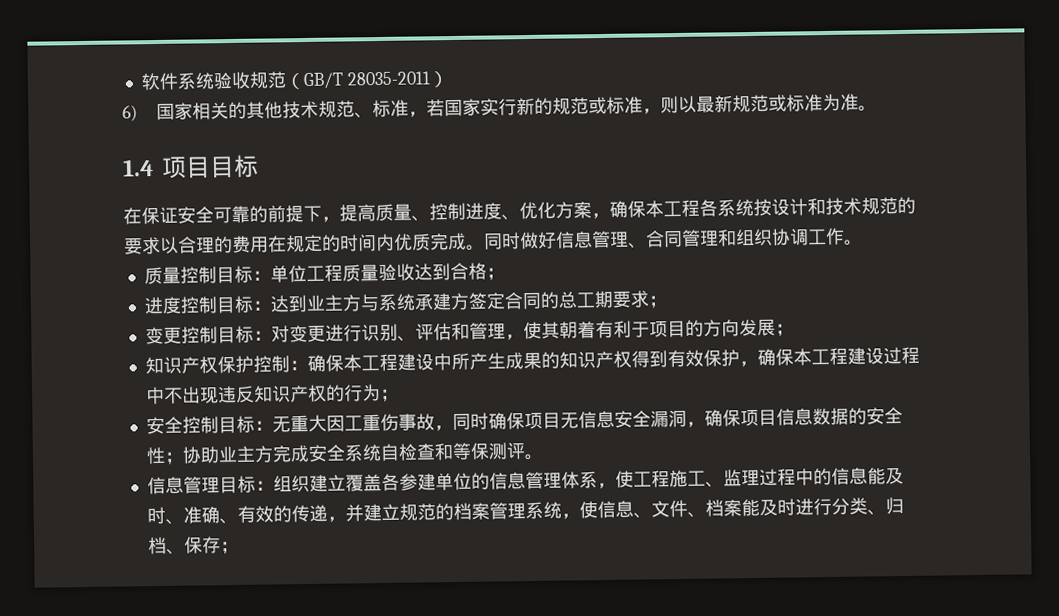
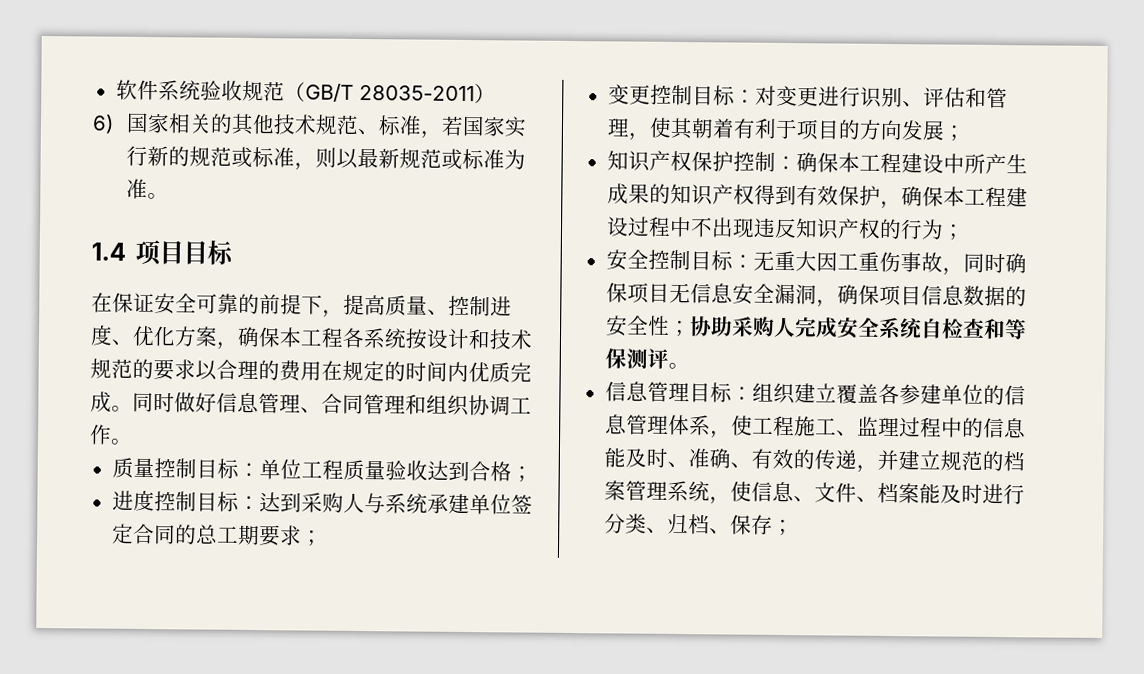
[305,294,362,312] 业主方 -> [300,492,365,514] 采购人
[449,292,470,311] 方 -> [468,494,512,515] 单位
[217,445,274,463] 业主方 -> [731,316,796,338] 采购人

